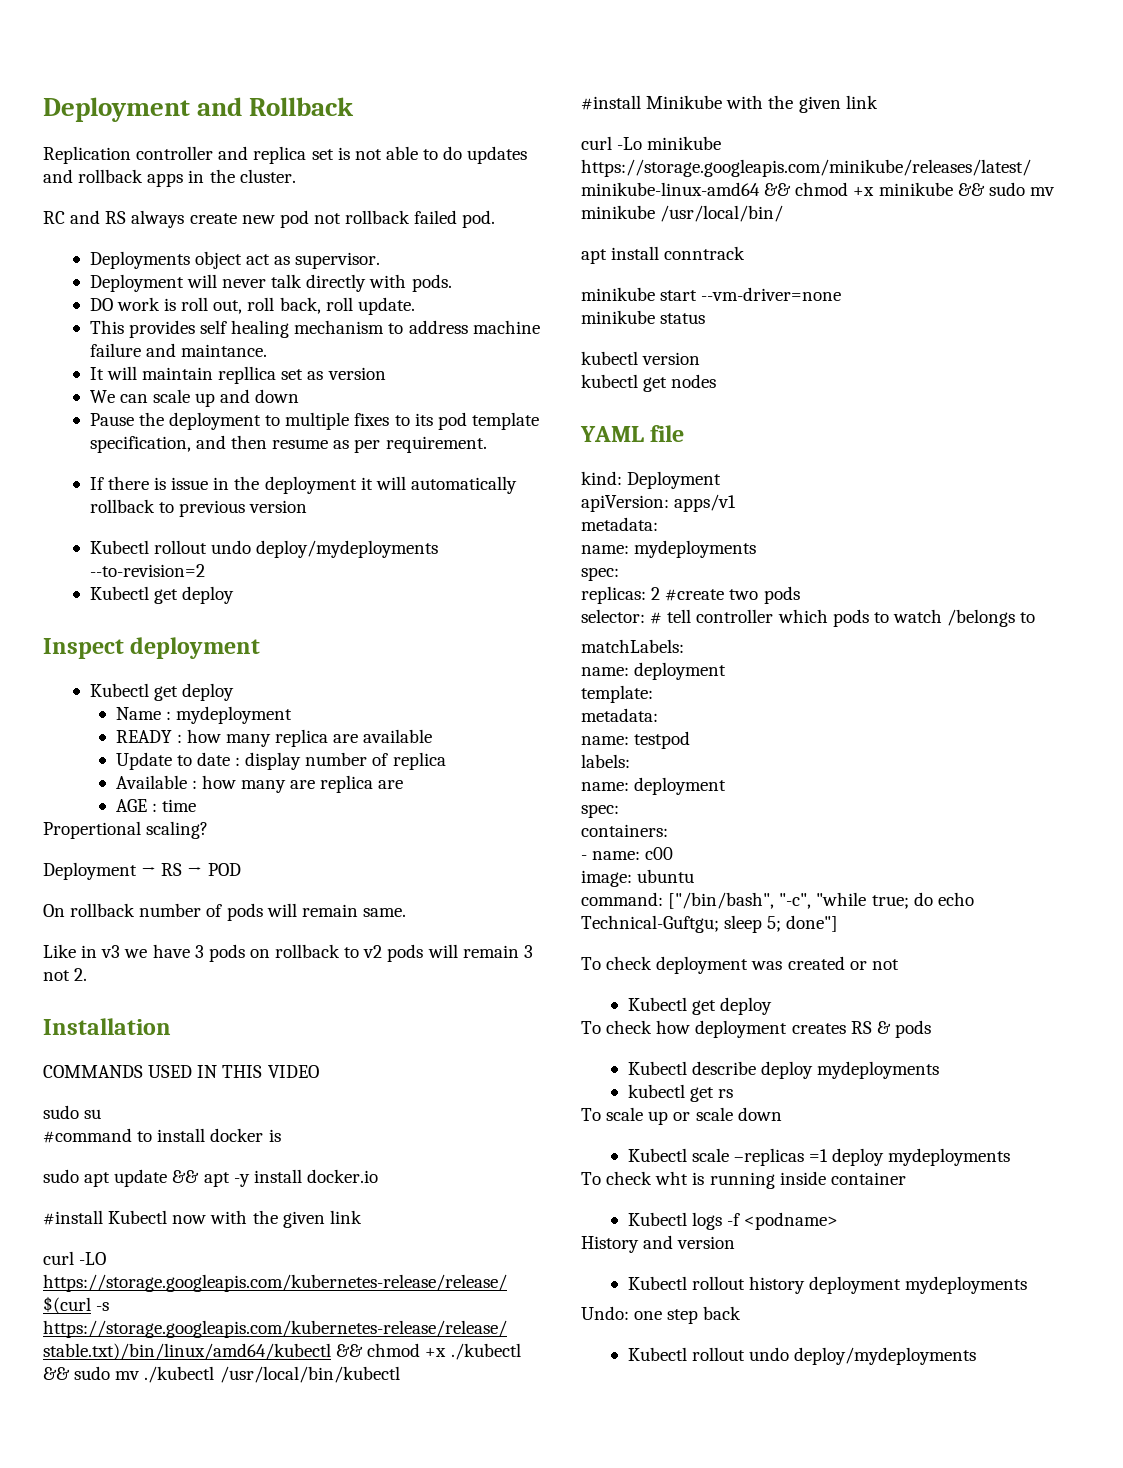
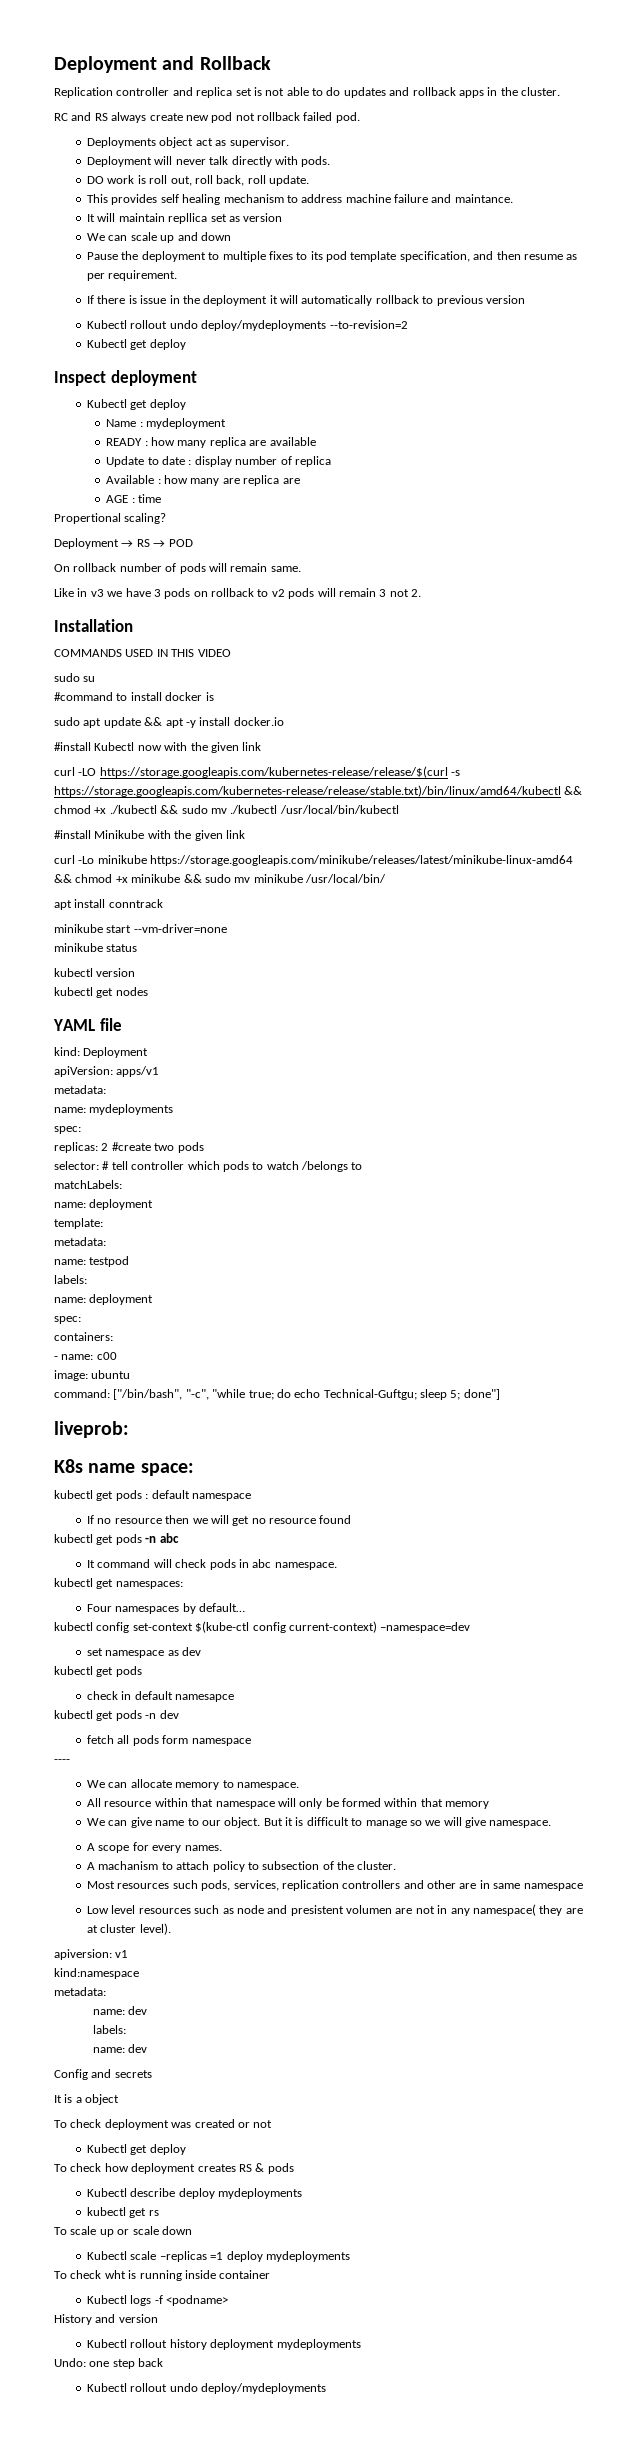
(839, 923) none -> [54,1421,129,1438] [54,1459,194,1476] [54,1490,251,1501] [87,1515,352,1526] [54,1533,179,1545] [87,1559,337,1570] [54,1578,183,1589] [87,1603,246,1614] [54,1621,471,1633] [87,1647,202,1658] [54,1666,142,1677] [87,1691,235,1702] [54,1710,179,1721] [87,1735,251,1746] [54,1759,70,1763] [87,1779,299,1790] [87,1798,490,1809] [87,1817,552,1828] [87,1842,222,1853] [87,1861,397,1872] [87,1880,583,1891] [87,1904,583,1916] [87,1923,171,1935] [54,1949,129,1960] [54,1968,139,1979] [54,1987,106,1996] [92,2006,147,2015] [92,2025,126,2034] [92,2044,147,2053] [54,2069,152,2080] [54,2094,120,2105] // liveprob: // K8s name space: // kubectl get pods : default namespace // If no resource then we will get no resource found // kubectl get pods -n abc // It command will check pods in abc namespace. // kubectl get namespaces: // Four namespaces by default… // kubectl config set-context $(kube-ctl config current-context) –namespace=dev // set namespace as dev // kubectl get pods // check in default namesapce // kubectl get pods -n dev // fetch all pods form namespace // ---- // We can allocate memory to namespace. // All resource within that namespace will only be formed within that memory // We can give name to our object. But it is difficult to manage so we will give namespace. // A scope for every names. // A machanism to attach policy to subsection of the cluster. // Most resources such pods, services, replication controllers and other are in same namespace // Low level resources such as node and presistent volumen are not in any namespace( they are at cluster level). // apiversion: v1 // kind:namespace // metadata: // name: dev // labels: // name: dev // Config and secrets // It is a object

